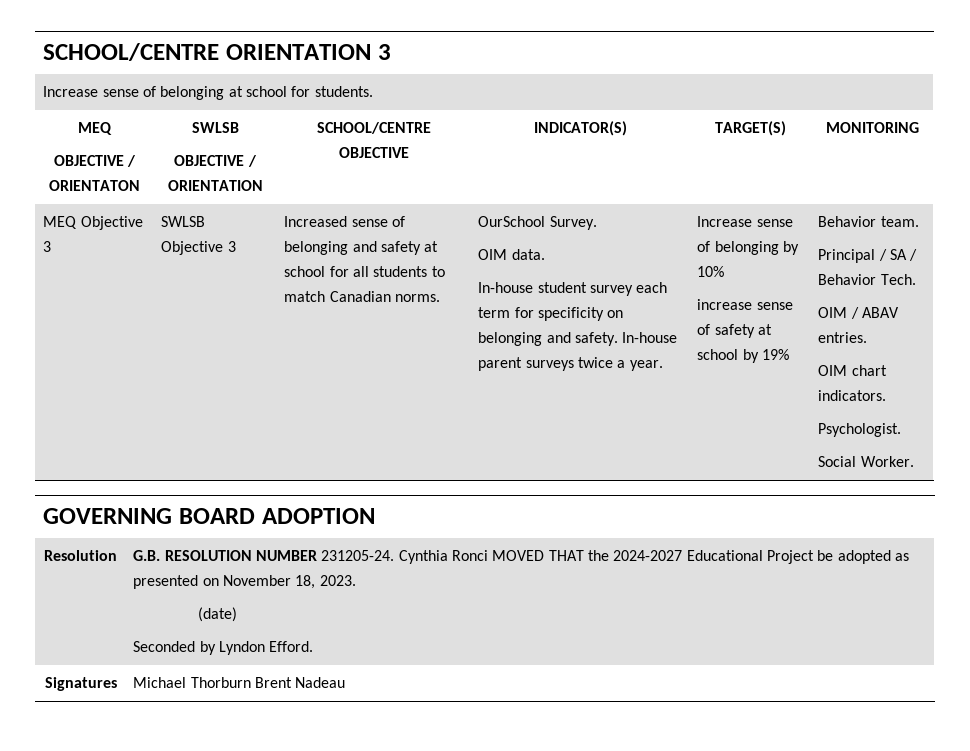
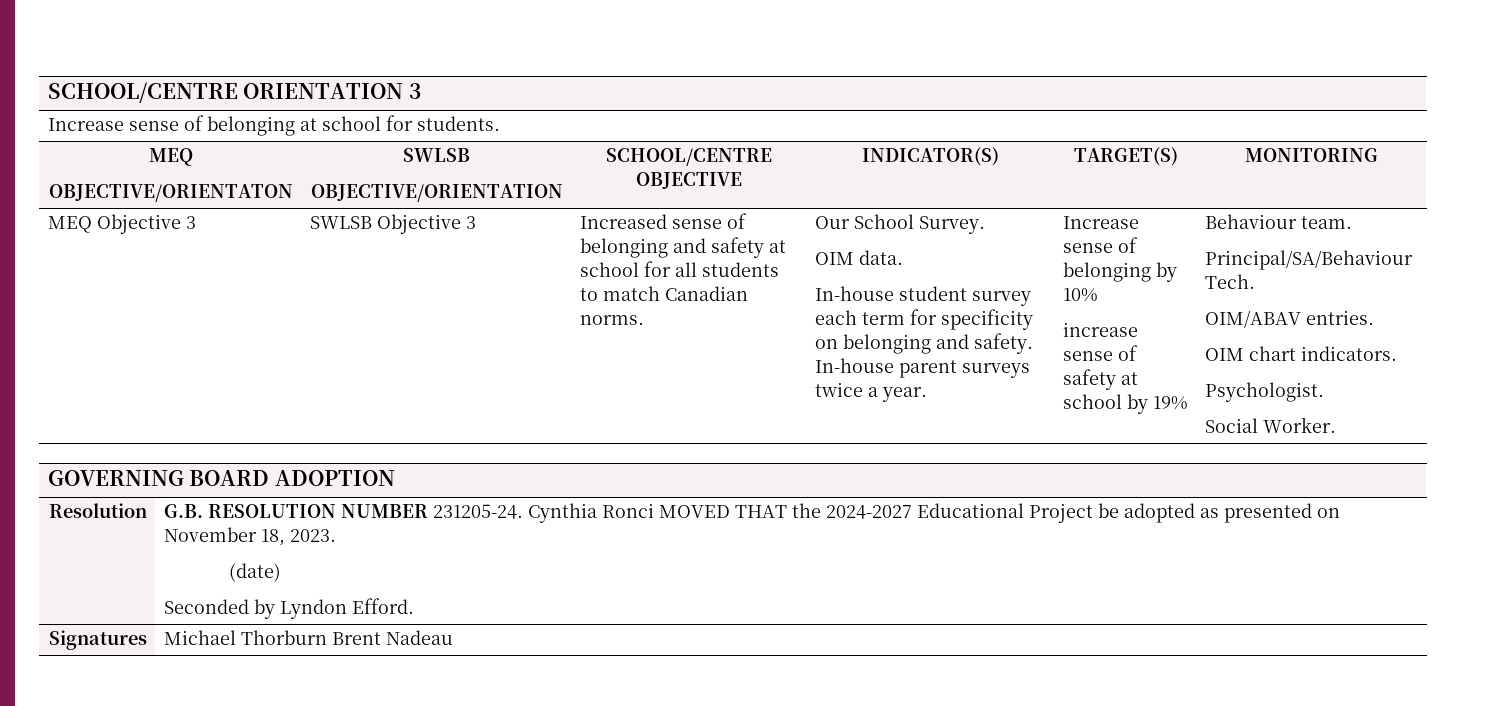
[53,155,137,167] [49,180,140,191] [191,122,239,133] [174,155,257,167] [167,180,263,191] OBJECTIVE / ORIENTATON | SWLSB // OBJECTIVE / ORIENTATION -> [48,184,293,202] [403,148,470,162] [310,184,563,202] OBJECTIVE/ORIENTATON | SWLSB // OBJECTIVE/ORIENTATION
[478,216,546,227] OurSchool -> [814,214,914,229] Our School
[818,216,877,227] Behavior -> [1204,214,1297,229] Behaviour
[818,249,918,263] [818,274,916,285] [818,307,900,319] Principal / SA / Behavior Tech. // OIM / ABAV -> [1204,250,1413,270] [1204,274,1255,289] [1204,310,1301,328] Principal/SA/Behaviour Tech. // OIM/ABAV

